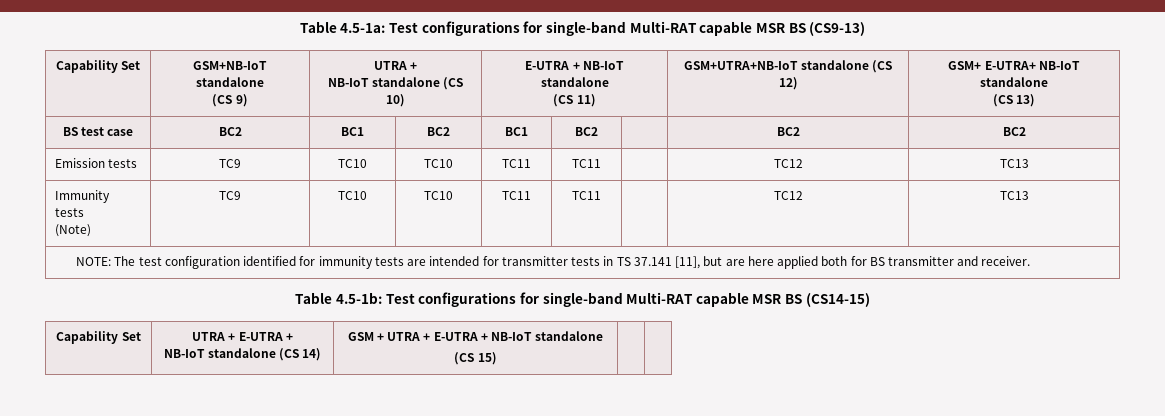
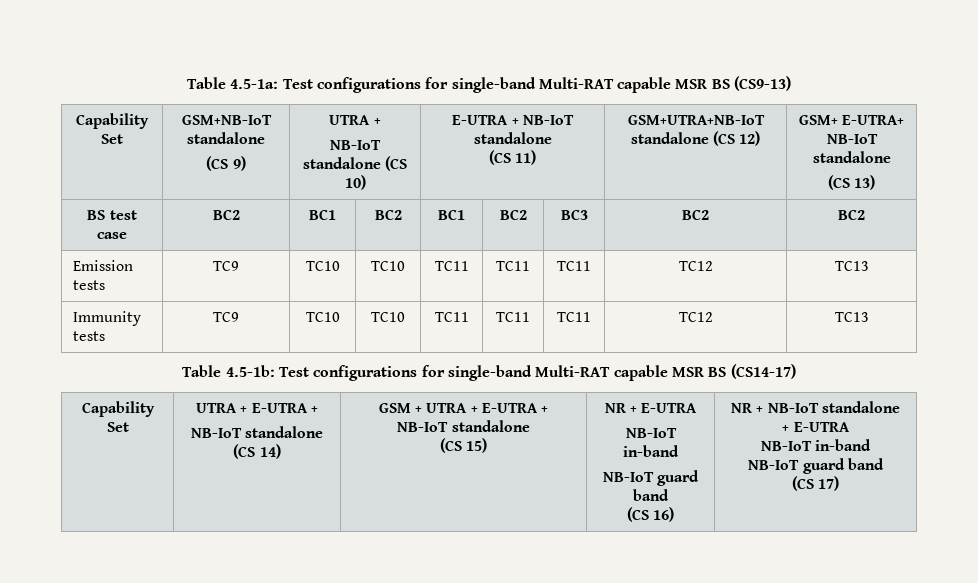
(598, 131) none -> [560,209,588,220] BC3
(601, 163) none -> [557,261,591,271] TC11
[55,224,92,237] [219,191,241,200] [338,191,367,200] [424,191,453,200] [502,191,531,200] [572,191,601,200] [773,191,803,200] [999,191,1029,200] [76,256,1031,269] // (Note) | TC9 | TC10 | TC10 | TC11 | TC11 | | TC12 | TC13 // NOTE: The test configuration identified for immunity tests are intended for transmitter tests in TS 37.141 [11], but are here applied both for BS transmitter and receiver. -> [213,312,239,322] [305,312,340,322] [371,312,405,322] [434,312,469,322] [496,312,530,322] [557,312,591,322] [678,312,713,322] [834,312,869,322] | TC9 | TC10 | TC10 | TC11 | TC11 | TC11 | TC12 | TC13
[805,293,870,307] (CS14-15) -> [730,364,796,379] (CS14-17)
(497, 358) | -> [604,403,698,413] [625,428,677,438] [623,445,679,457] [602,470,700,486] [633,489,669,501] [626,507,675,522] [731,401,900,413] [782,422,850,432] [760,439,872,451] [748,458,884,474] [791,476,840,491] NR + E-UTRA // NB-IoT in-band // NB-IoT guard band // (CS 16) | NR + NB-IoT standalone + E-UTRA // NB-IoT in-band // NB-IoT guard band // (CS 17)

